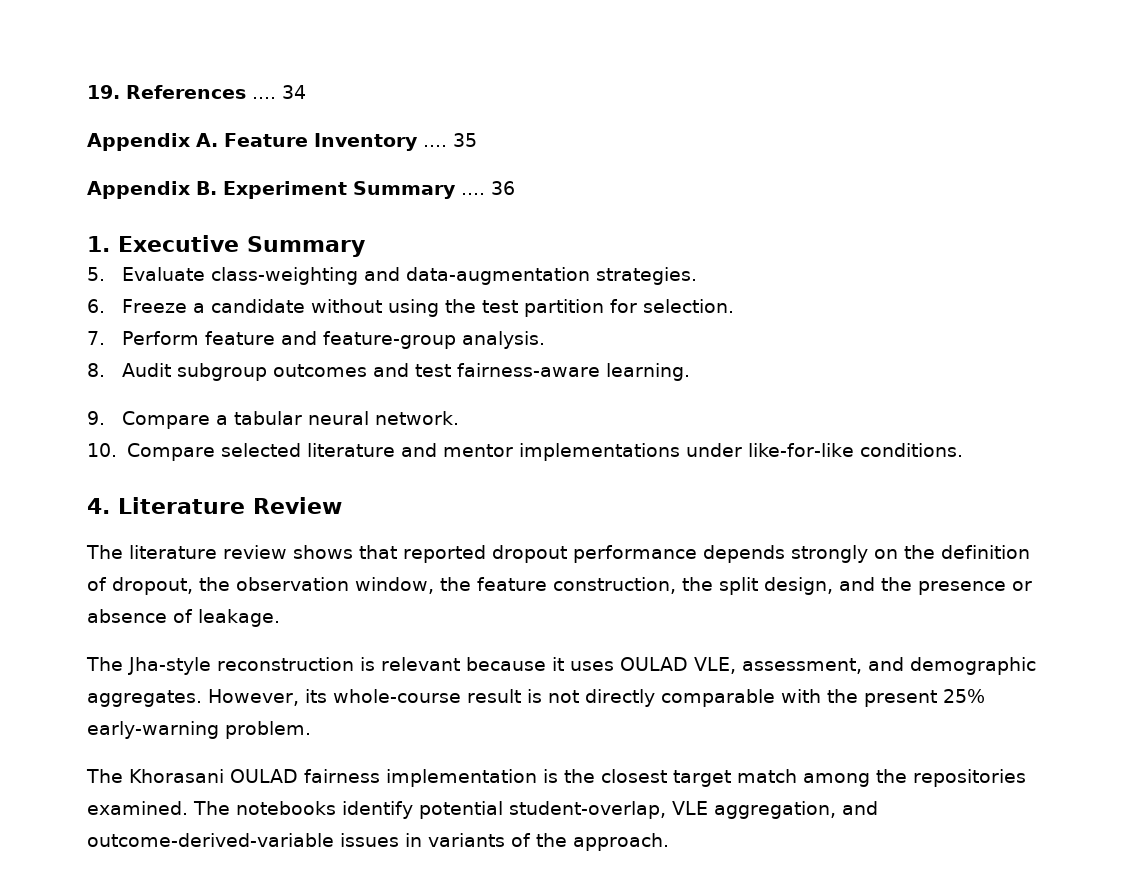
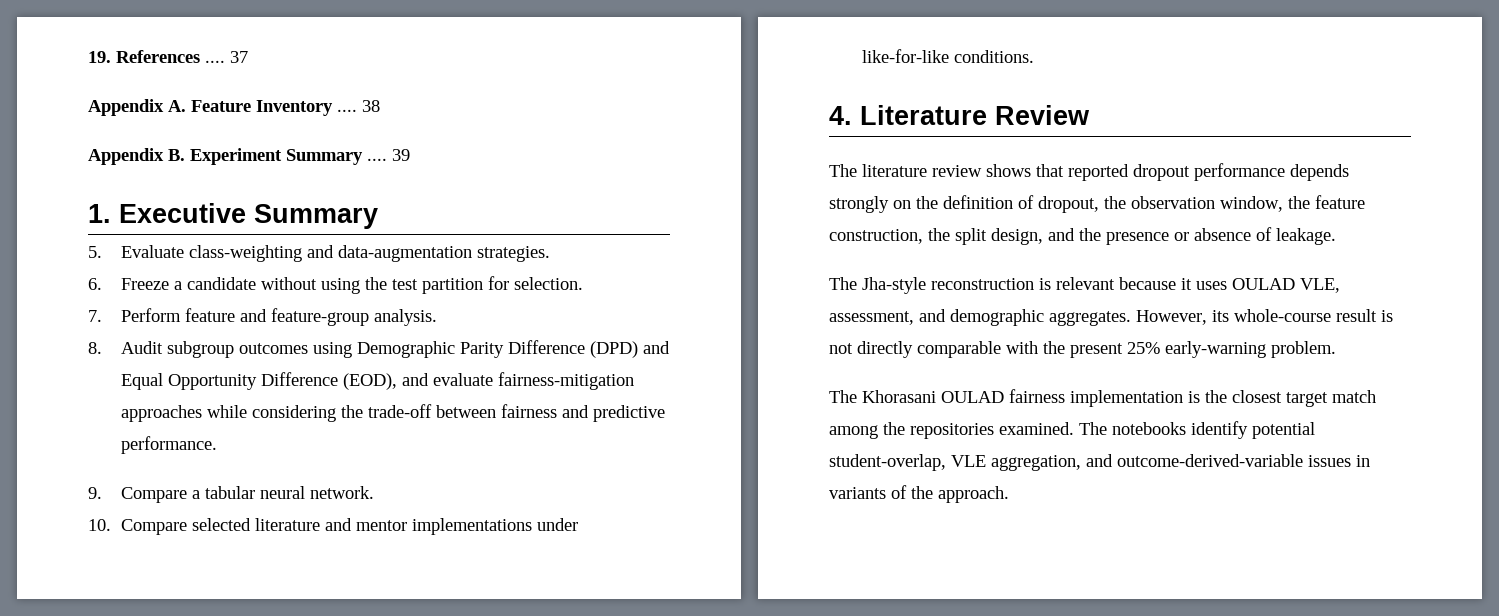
[282,85,306,99] 34 -> [230,51,248,63] 37
[452,133,477,147] 35 -> [362,100,380,112] 38
[491,181,515,195] 36 -> [392,149,410,161] 39
[373,363,691,381] and test fairness-aware learning. -> [313,340,671,358] [121,372,635,390] [121,404,666,422] [121,436,218,454] using Demographic Parity Difference (DPD) and Equal Opportunity Difference (EOD), and evaluate fairness-mitigation approaches while considering the trade-off between fairness and predictive performance.

